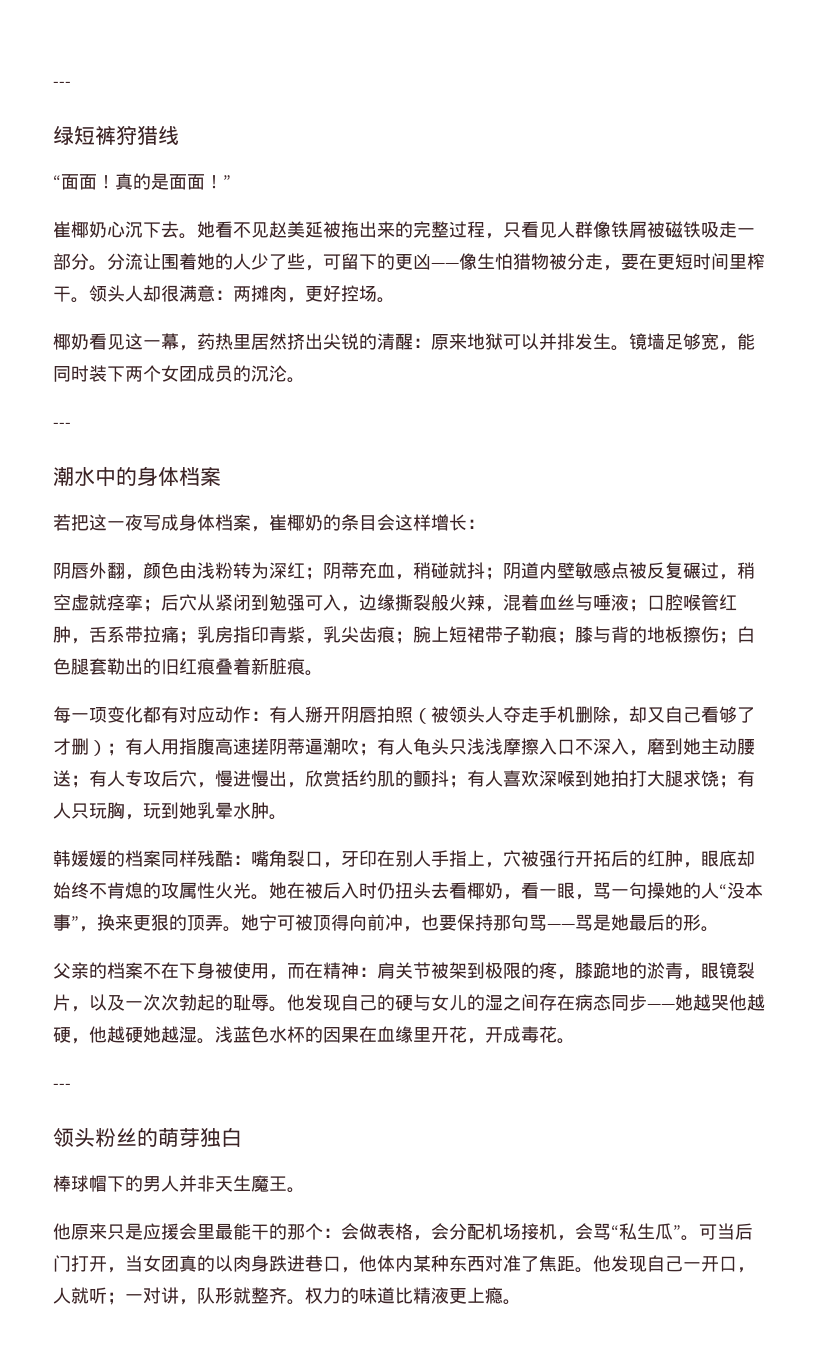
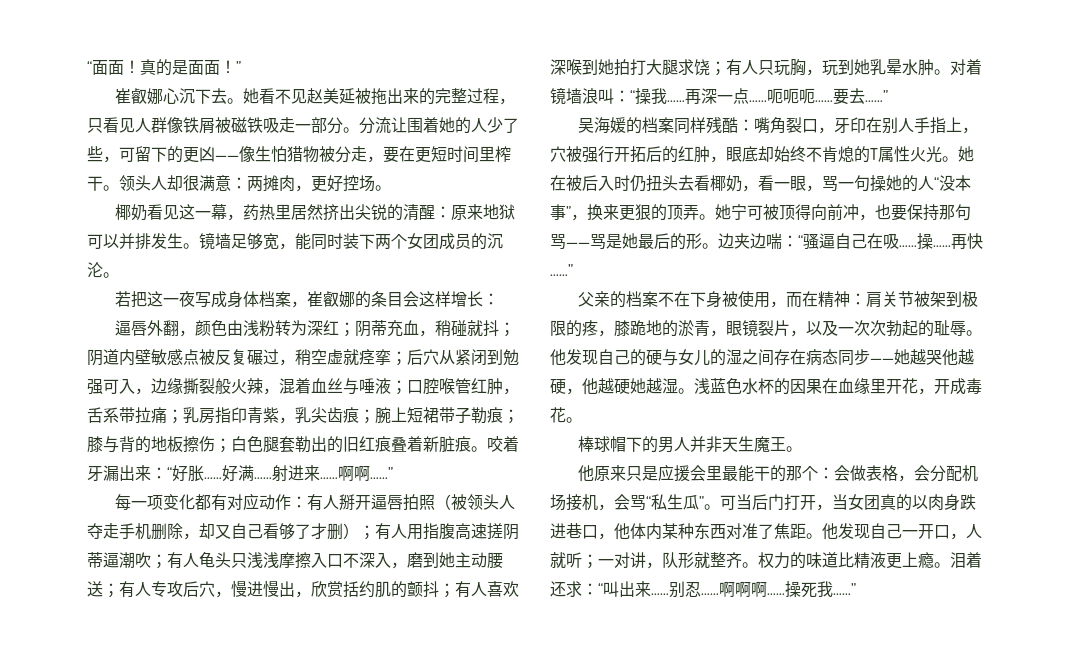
[53,81,71,87] [53,125,179,145] --- // 绿短裤狩猎线 // -> (87, 67) none
[71,221,107,238] 椰奶 -> [130,88,163,105] 叡娜
[53,422,71,428] [53,466,221,487] // --- // 潮水中的身体档案 -> (119, 275) none
[287,514,323,531] 椰奶 -> [322,291,355,308] 叡娜
[53,562,71,579] 阴 -> [114,320,131,336] 逼
(323, 673) none -> [487,436,519,452] [87,465,393,482] 咬着牙漏出来：“好胀……好满……射进来……啊啊……”
[341,706,359,723] 阴 -> [370,494,387,510] 逼
[53,850,89,867] // 韩媛 -> [950,59,982,75] [550,87,888,105] [577,117,610,133] 对着镜墙浪叫：“操我……再深一点……呃呃呃……要去……” // 吴海
[161,882,179,899] 攻 -> [870,148,878,160] T
(719, 929) none -> [718,233,983,250] [550,264,573,276] 边夹边喘：“骚逼自己在吸……操……再快……”
[53,1083,71,1089] [53,1127,242,1147] // --- // 领头粉丝的萌芽独白 -> (582, 420) none
(521, 1302) none -> [950,552,982,568] [550,581,856,598] 泪着还求：“叫出来……别忍……啊啊啊……操死我……”

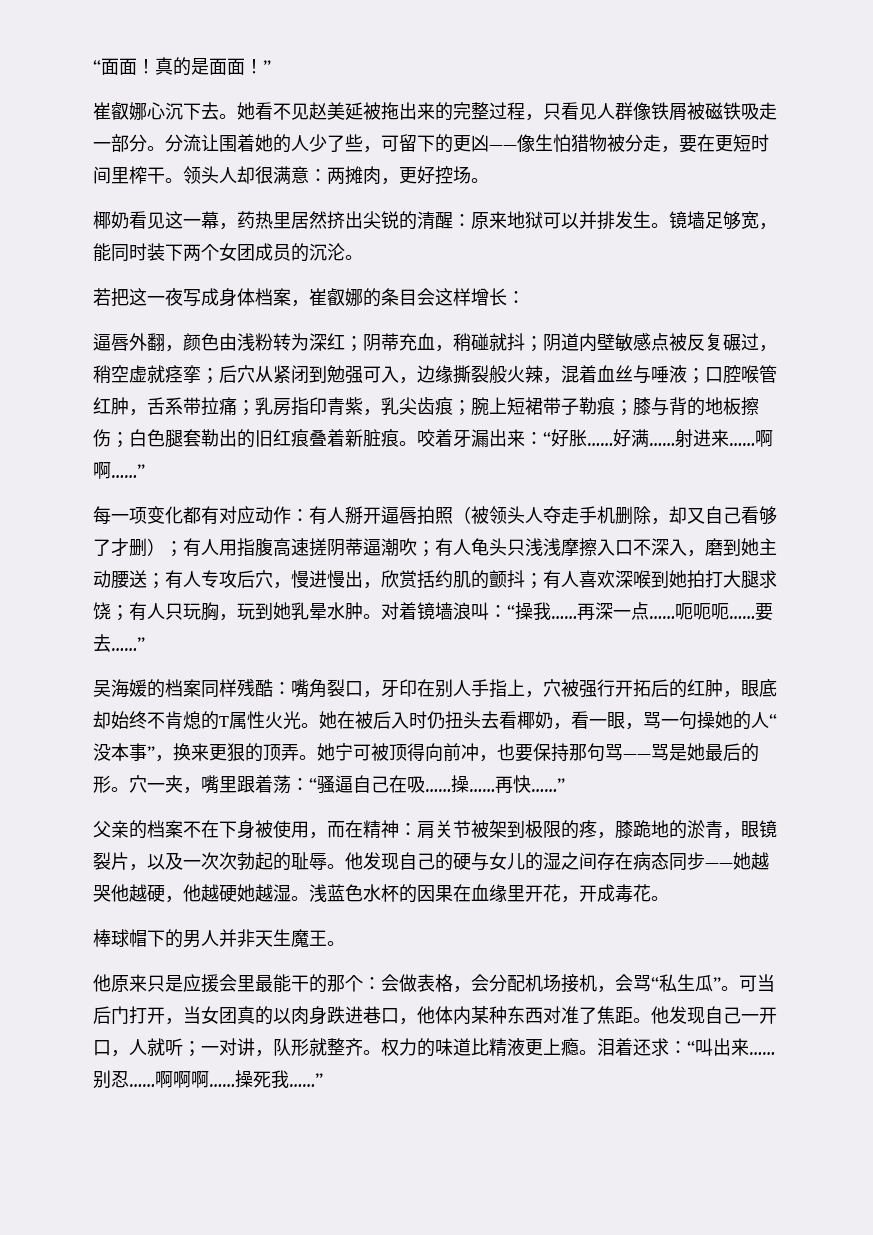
[718,233,782,249] 边夹边喘 -> [129,775,291,794] 穴一夹，嘴里跟着荡

